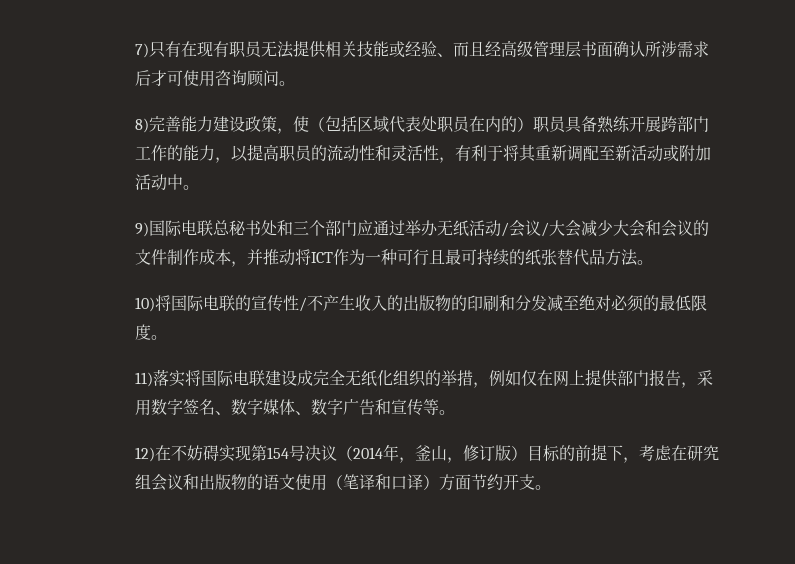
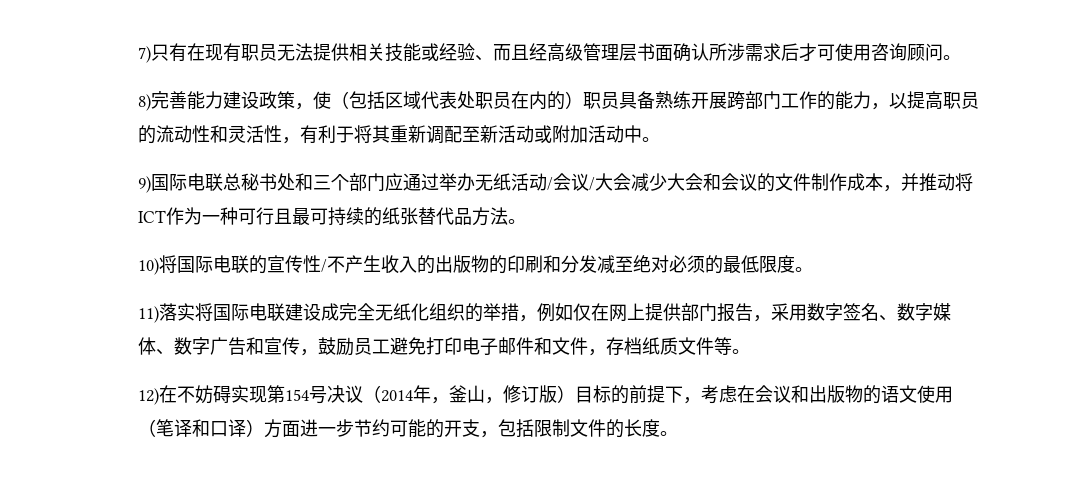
(423, 407) none -> [300,337,715,356] ，鼓励员工避免打印电子邮件和文件，存档纸质文件
[686,445,719,461] [134,474,151,489] 研究组 -> (756, 394) none
[470,474,535,490] 节约开支 -> [300,419,661,438] 进一步节约可能的开支，包括限制文件的长度

